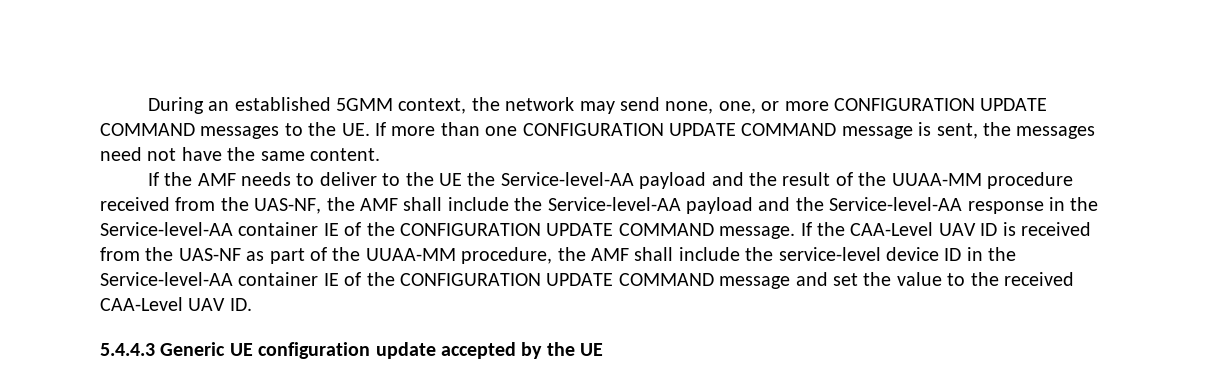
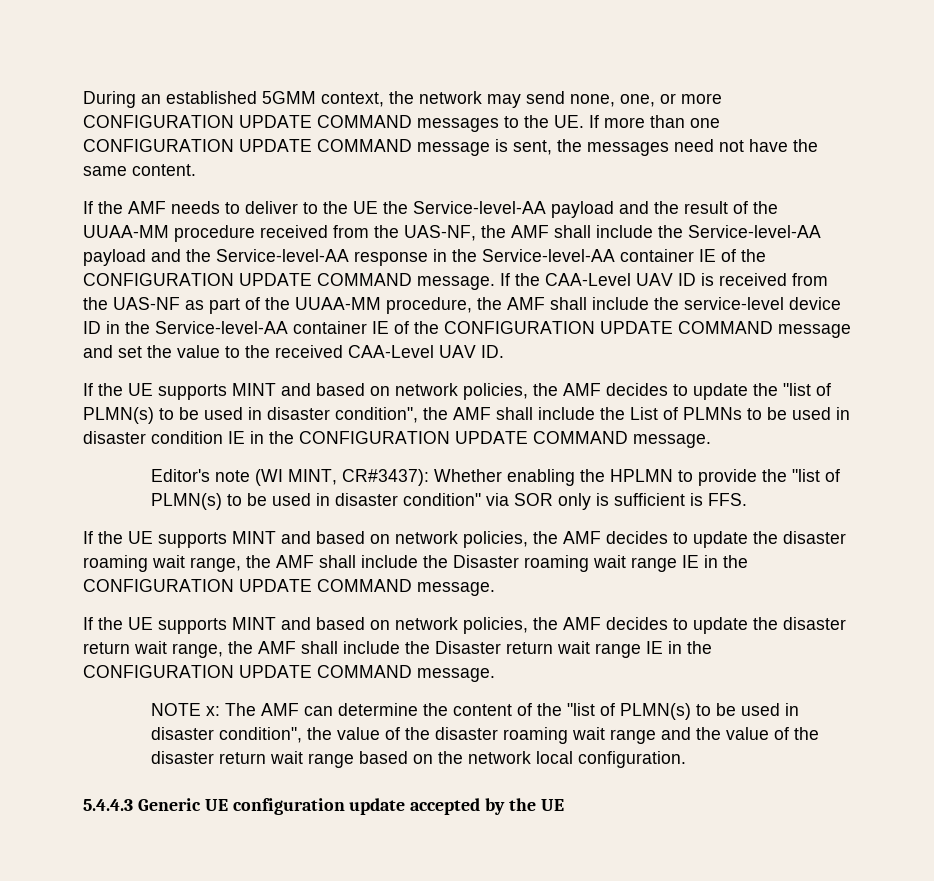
(252, 304) none -> [83,383,831,400] [83,407,850,424] [83,431,711,448] [151,469,841,486] [151,493,748,510] [83,531,846,548] [83,555,748,572] [83,579,495,596] [83,617,846,634] [83,641,712,658] [83,665,495,682] [151,703,800,720] [151,727,820,744] [151,751,687,768] // If the UE supports MINT and based on network policies, the AMF decides to update the "list of PLMN(s) to be used in disaster condition", the AMF shall include the List of PLMNs to be used in disaster condition IE in the CONFIGURATION UPDATE COMMAND message. // Editor's note (WI MINT, CR#3437): Whether enabling the HPLMN to provide the "list of PLMN(s) to be used in disaster condition" via SOR only is sufficient is FFS. // If the UE supports MINT and based on network policies, the AMF decides to update the disaster roaming wait range, the AMF shall include the Disaster roaming wait range IE in the CONFIGURATION UPDATE COMMAND message. // If the UE supports MINT and based on network policies, the AMF decides to update the disaster return wait range, the AMF shall include the Disaster return wait range IE in the CONFIGURATION UPDATE COMMAND message. // NOTE x: The AMF can determine the content of the "list of PLMN(s) to be used in disaster condition", the value of the disaster roaming wait range and the value of the disaster return wait range based on the network local configuration.

